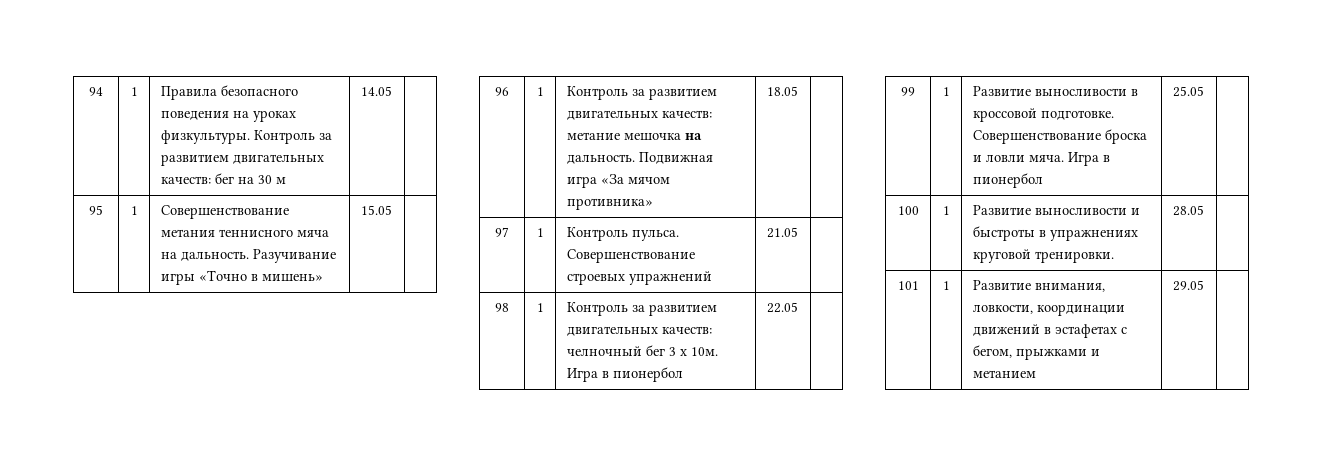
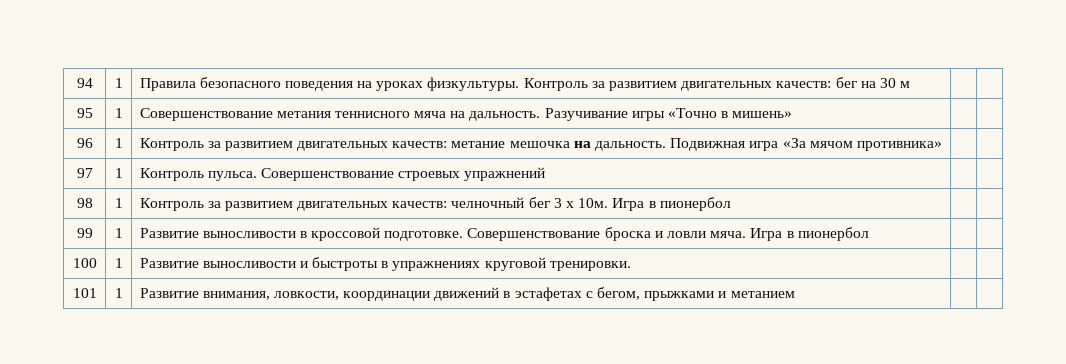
[360,86,392,96] 14.05 -> (911, 84) none
[360,205,392,215] 15.05 -> (793, 114) none
[766,86,798,96] 18.05 -> (942, 146) none
[766,227,798,238] 21.05 -> (546, 174) none
[766,302,798,313] 22.05 -> (731, 204) none
[1172,86,1204,97] 25.05 -> (869, 234) none
[1172,205,1204,216] 28.05 -> (631, 266) none
[1172,280,1204,291] 29.05 -> (795, 294) none

